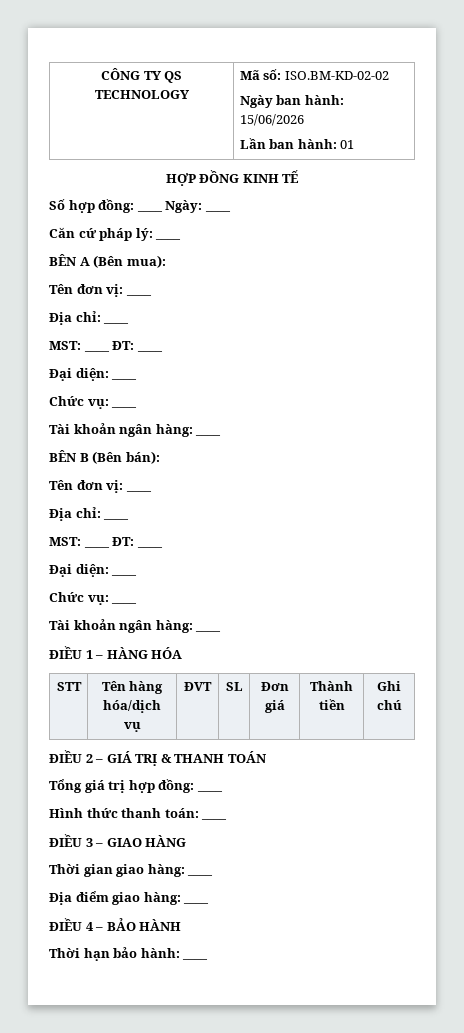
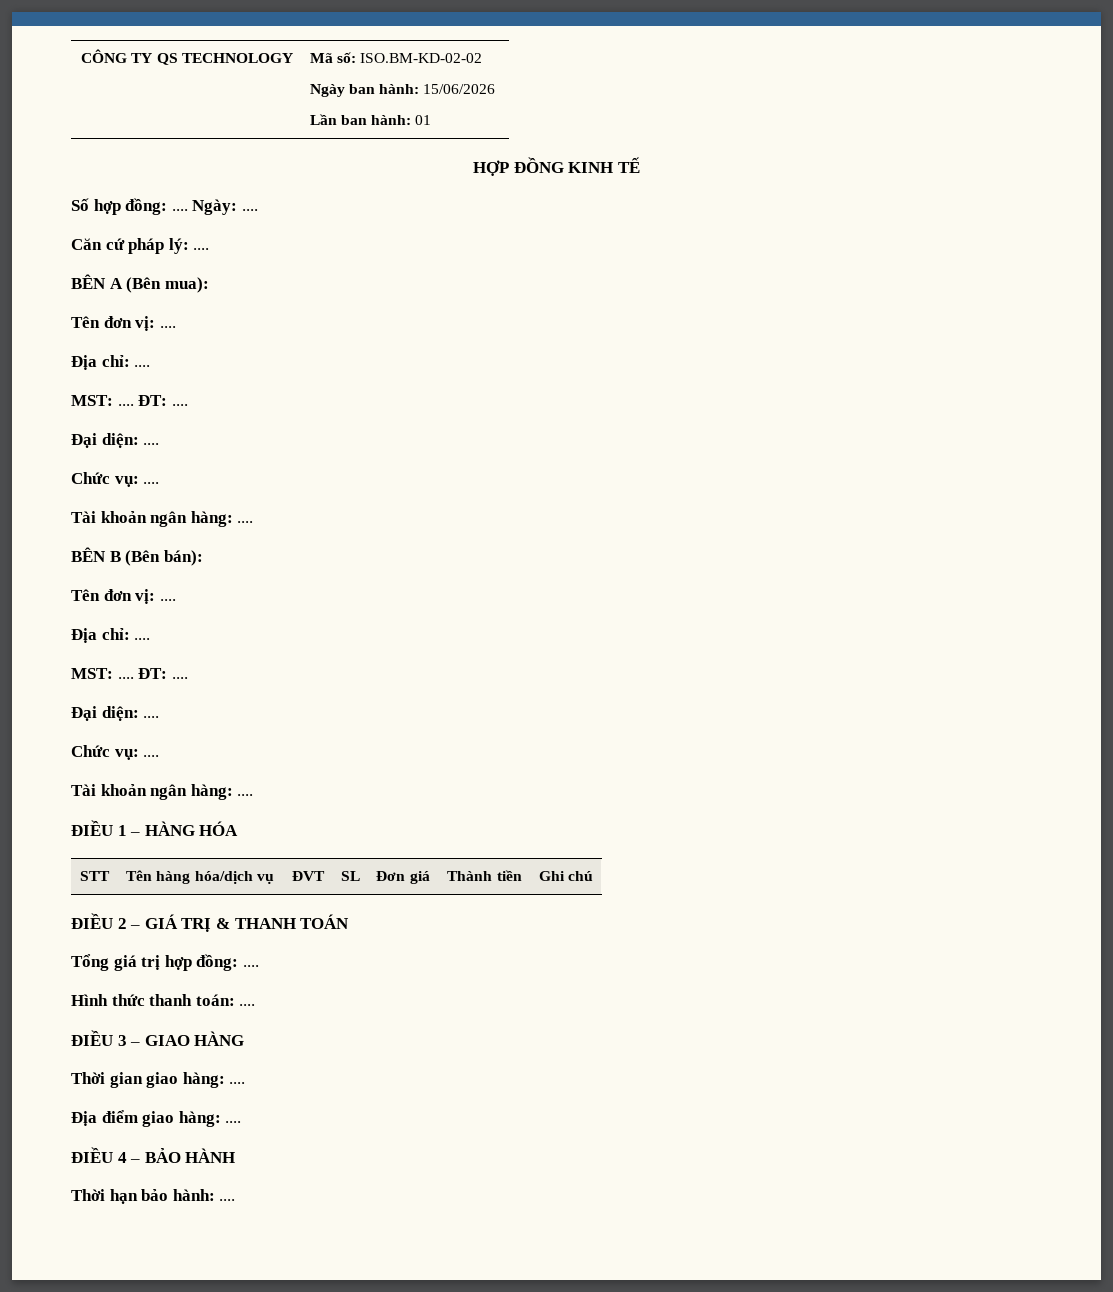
[136,200,231,213] ____ Ngày: ____ -> [171,199,258,215] .... Ngày: ....
[155,238,182,240] ____ -> [193,248,210,250] ....
[125,294,152,296] [49,311,101,325] [103,322,130,324] [49,341,81,350] [83,350,110,352] [112,341,135,350] [136,350,163,352] [49,368,138,381] [49,396,138,409] [49,423,222,437] ____ // Địa chỉ: ____ // MST: ____ ĐT: ____ // Đại diện: ____ // Chức vụ: ____ // Tài khoản ngân hàng: ____ -> [159,326,176,328] [71,355,151,370] [71,395,188,406] [71,433,160,448] [71,472,160,487] [71,511,254,527] .... // Địa chỉ: .... // MST: .... ĐT: .... // Đại diện: .... // Chức vụ: .... // Tài khoản ngân hàng: ....
[125,490,152,492] [49,507,101,521] [103,518,130,520] [49,537,81,546] [83,546,110,548] [112,537,135,546] [136,546,163,548] [49,564,138,577] [49,592,138,605] [49,619,222,633] ____ // Địa chỉ: ____ // MST: ____ ĐT: ____ // Đại diện: ____ // Chức vụ: ____ // Tài khoản ngân hàng: ____ -> [159,599,176,601] [71,628,151,643] [71,668,188,679] [71,706,160,721] [71,745,160,760] [71,784,254,800] .... // Địa chỉ: .... // MST: .... ĐT: .... // Đại diện: .... // Chức vụ: .... // Tài khoản ngân hàng: ....
[196,790,223,792] ____ -> [242,965,259,967] ....
[201,818,228,820] ____ -> [239,1004,256,1006] ....
[187,874,214,876] ____ -> [229,1082,246,1084] ....
[183,902,210,904] ____ -> [225,1121,242,1123] ....
[182,958,209,960] ____ -> [219,1199,236,1201] ....

